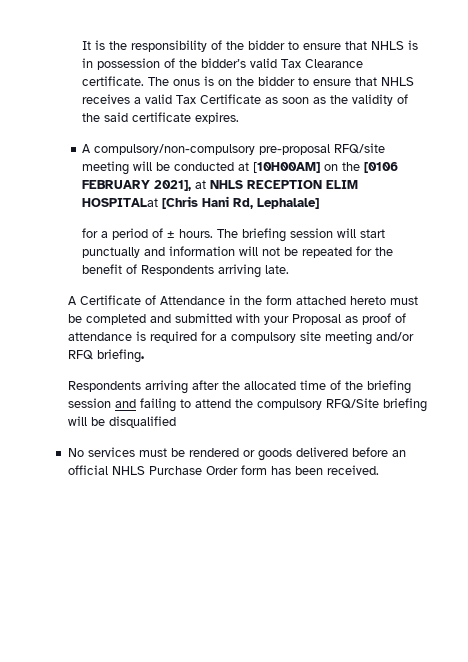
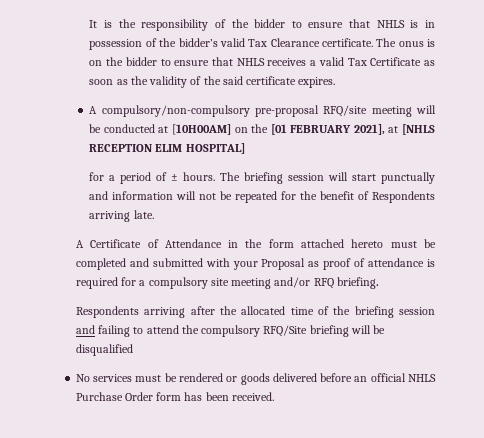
[364,162,399,173] [0106 -> [270,124,287,135] [01
[210,180,244,189] NHLS -> [401,124,435,135] [NHLS
[82,196,320,209] HOSPITALat [Chris Hani Rd, Lephalale] -> [185,143,245,154] HOSPITAL]

